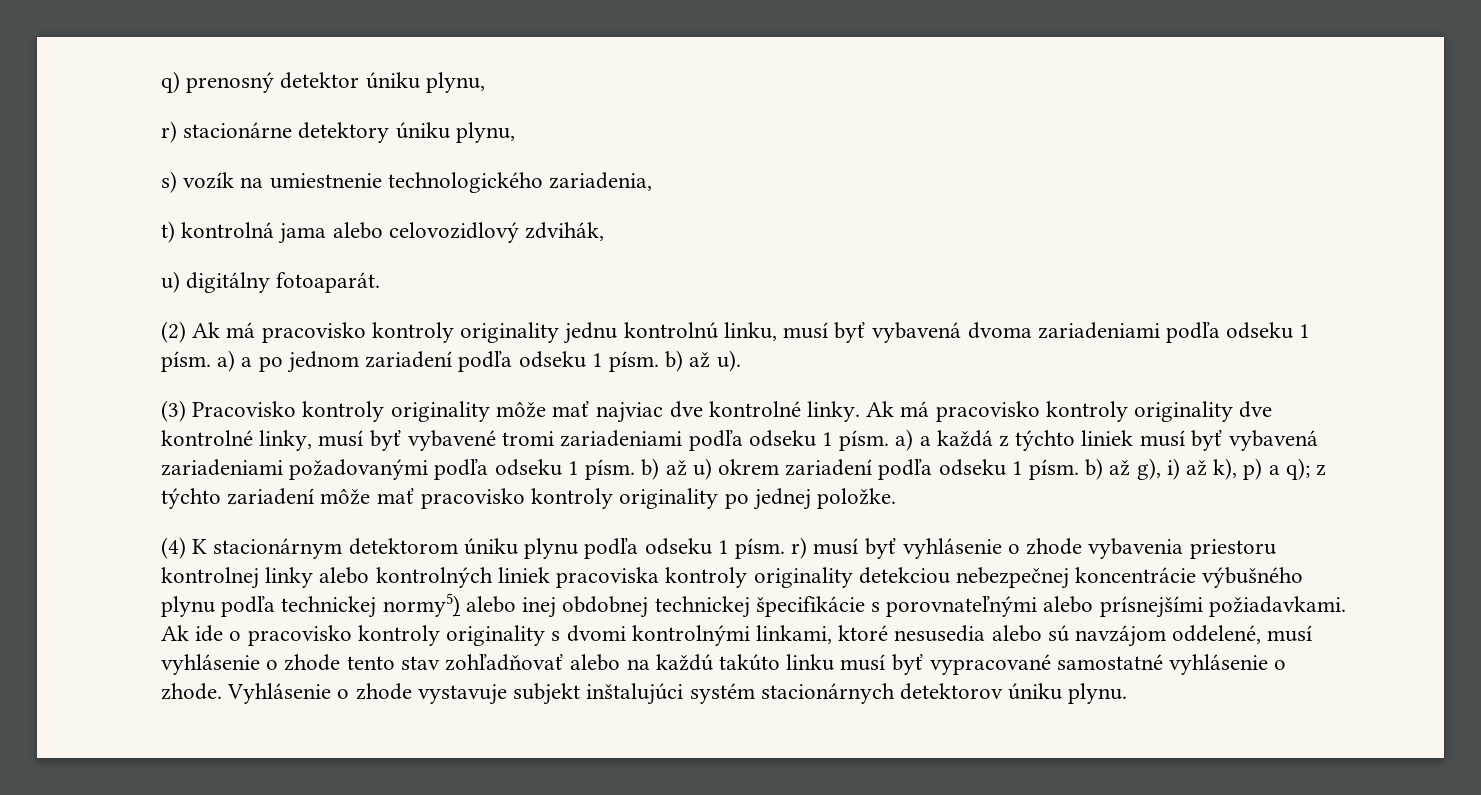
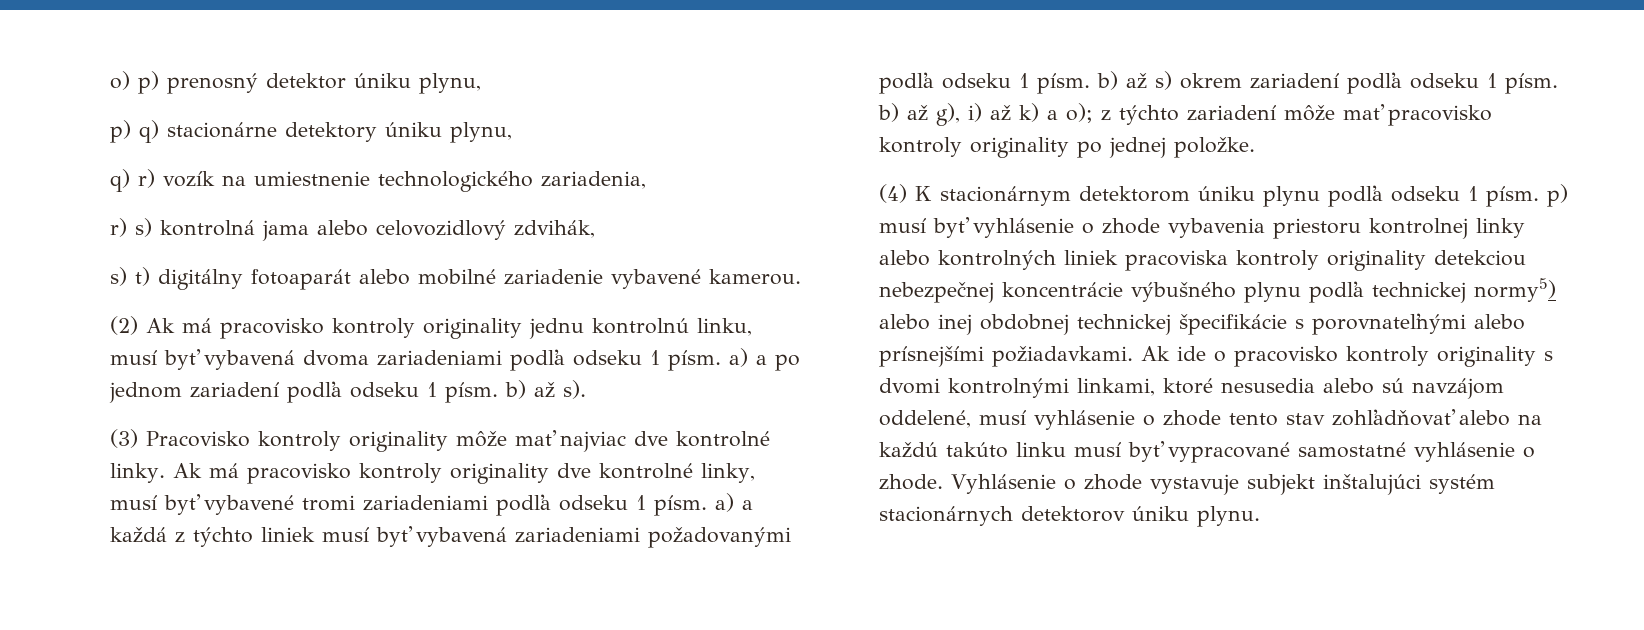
[161,71,181,93] q) -> [110,71,160,94] o) p)
[161,121,178,143] r) -> [110,120,160,143] p) q)
[161,171,178,193] s) -> [110,169,156,192] q) r)
[161,221,176,243] t) -> [110,218,153,237] r) s)
[161,271,381,293] u) digitálny fotoaparát. -> [110,267,802,290] s) t) digitálny fotoaparát alebo mobilné zariadenie vybavené kamerou.
[716,350,741,372] u). -> [563,380,587,399] s).
[692,458,712,480] u) -> [1155,71,1173,90] s)
[1213,458,1310,480] k), p) a q); -> [1019,103,1094,123] k) a o);
[791,537,808,559] r) -> [1547,184,1569,207] p)

